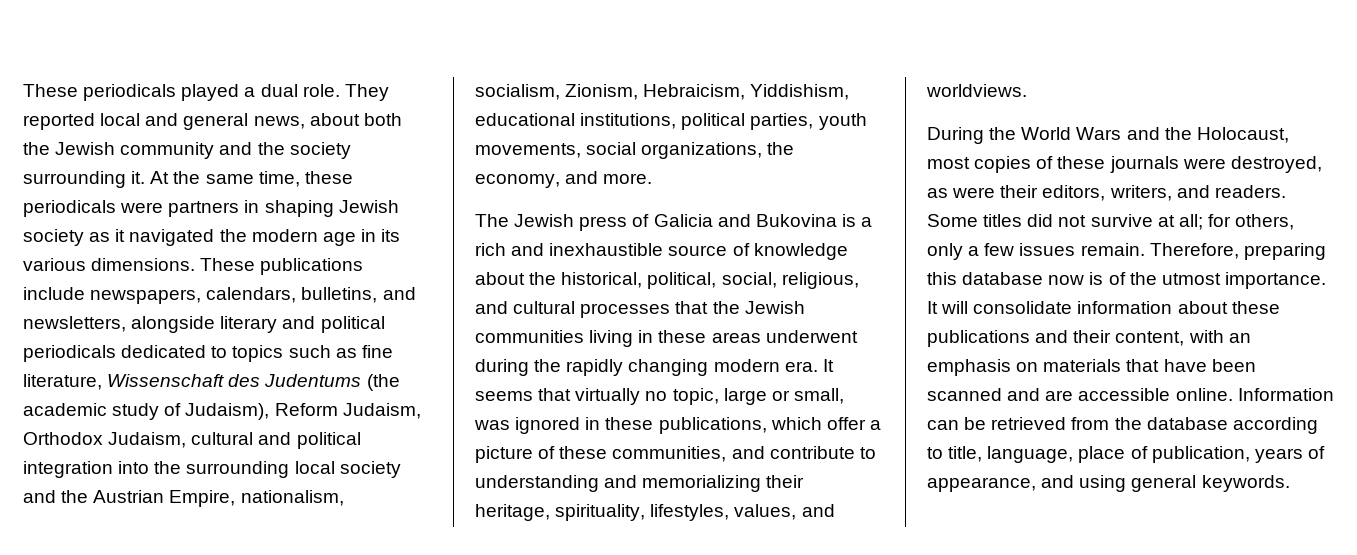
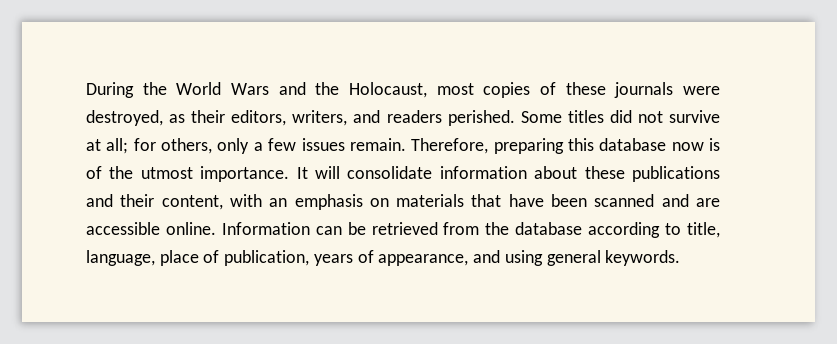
[23,84,389,101] [23,113,402,130] [23,142,351,159] [23,171,353,188] [23,200,399,217] [23,229,401,246] [23,258,364,275] [23,287,416,304] [23,316,385,333] [23,345,393,362] [23,374,400,391] [23,403,421,420] [23,432,361,449] [23,461,401,478] [23,490,344,507] [475,84,850,100] [475,113,867,130] [475,142,795,159] [475,171,653,188] [475,214,873,231] [475,243,848,260] [475,272,859,289] [475,301,805,318] [475,330,858,347] [475,359,834,376] [475,388,844,405] [474,417,881,434] [475,446,876,463] [475,475,805,492] [475,504,835,521] [926,84,1027,97] These periodicals played a dual role. They reported local and general news, about both the Jewish community and the society surrounding it. At the same time, these periodicals were partners in shaping Jewish society as it navigated the modern age in its various dimensions. These publications include newspapers, calendars, bulletins, and newsletters, alongside literary and political periodicals dedicated to topics such as fine literature, Wissenschaft des Judentums (the academic study of Judaism), Reform Judaism, Orthodox Judaism, cultural and political integration into the surrounding local society and the Austrian Empire, nationalism, socialism, Zionism, Hebraicism, Yiddishism, educational institutions, political parties, youth movements, social organizations, the economy, and more. // The Jewish press of Galicia and Bukovina is a rich and inexhaustible source of knowledge about the historical, political, social, religious, and cultural processes that the Jewish communities living in these areas underwent during the rapidly changing modern era. It seems that virtually no topic, large or small, was ignored in these publications, which offer a picture of these communities, and contribute to understanding and memorializing their heritage, spirituality, lifestyles, values, and worldviews. // -> (86, 90) none
[952,187,996,198] were -> (186, 118) none
[1214,185,1286,198] readers. -> [386,110,515,126] readers perished.

